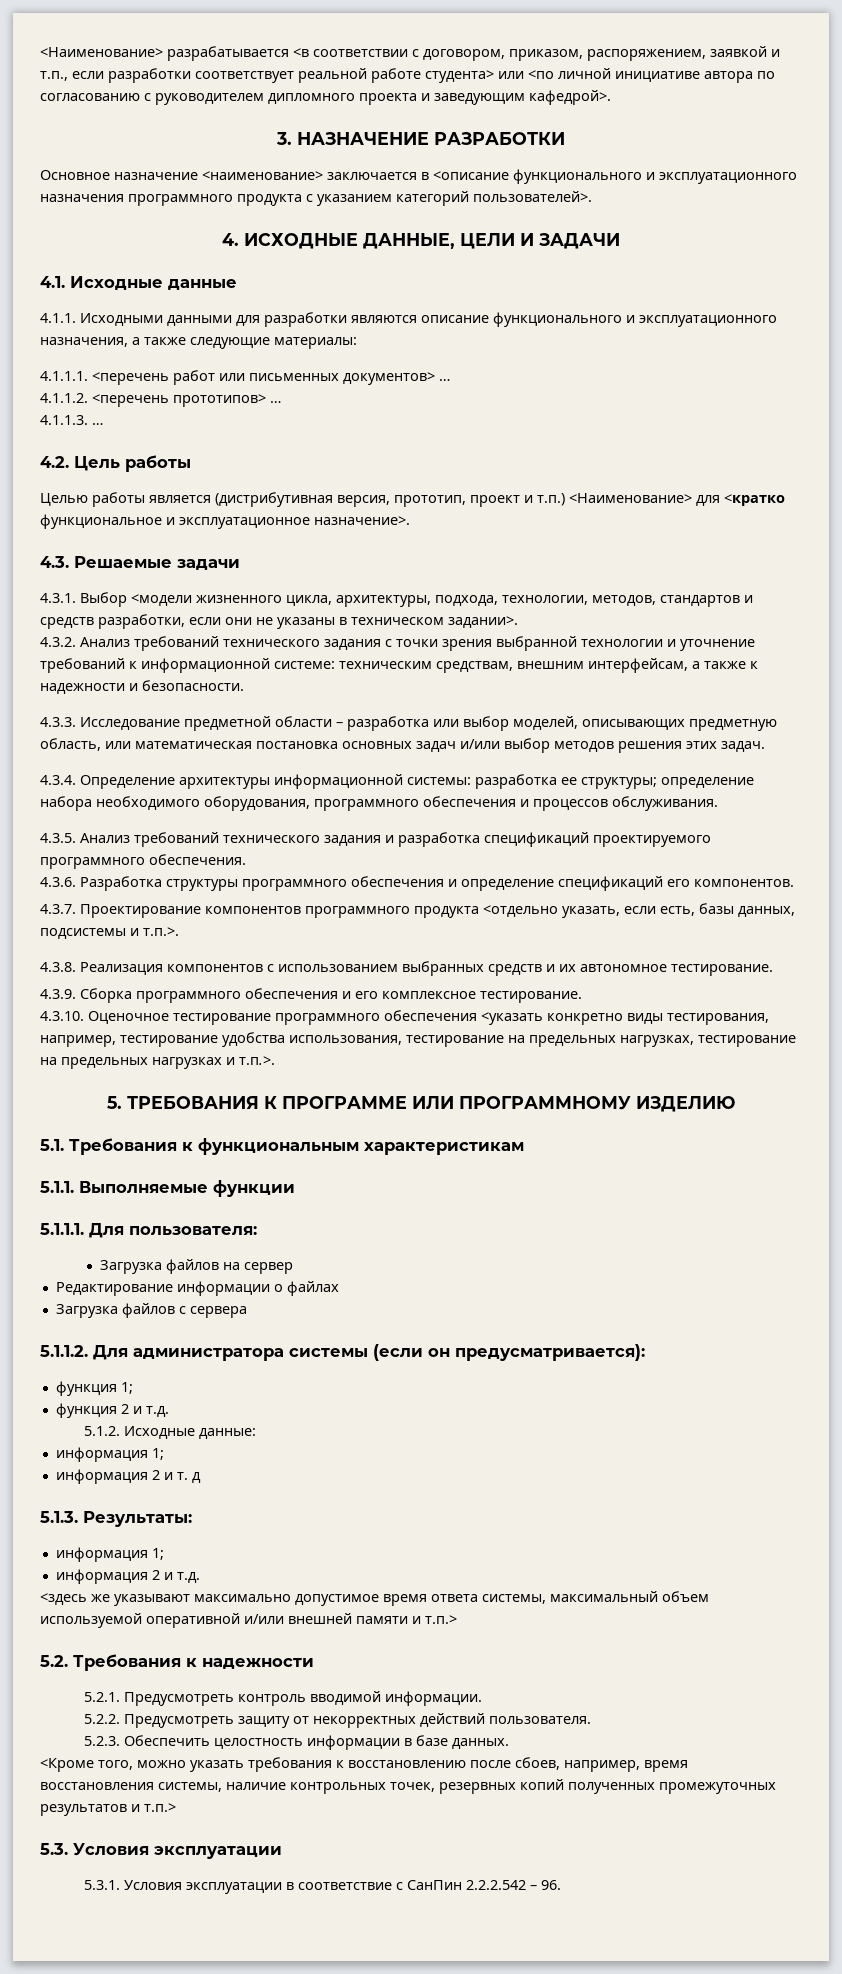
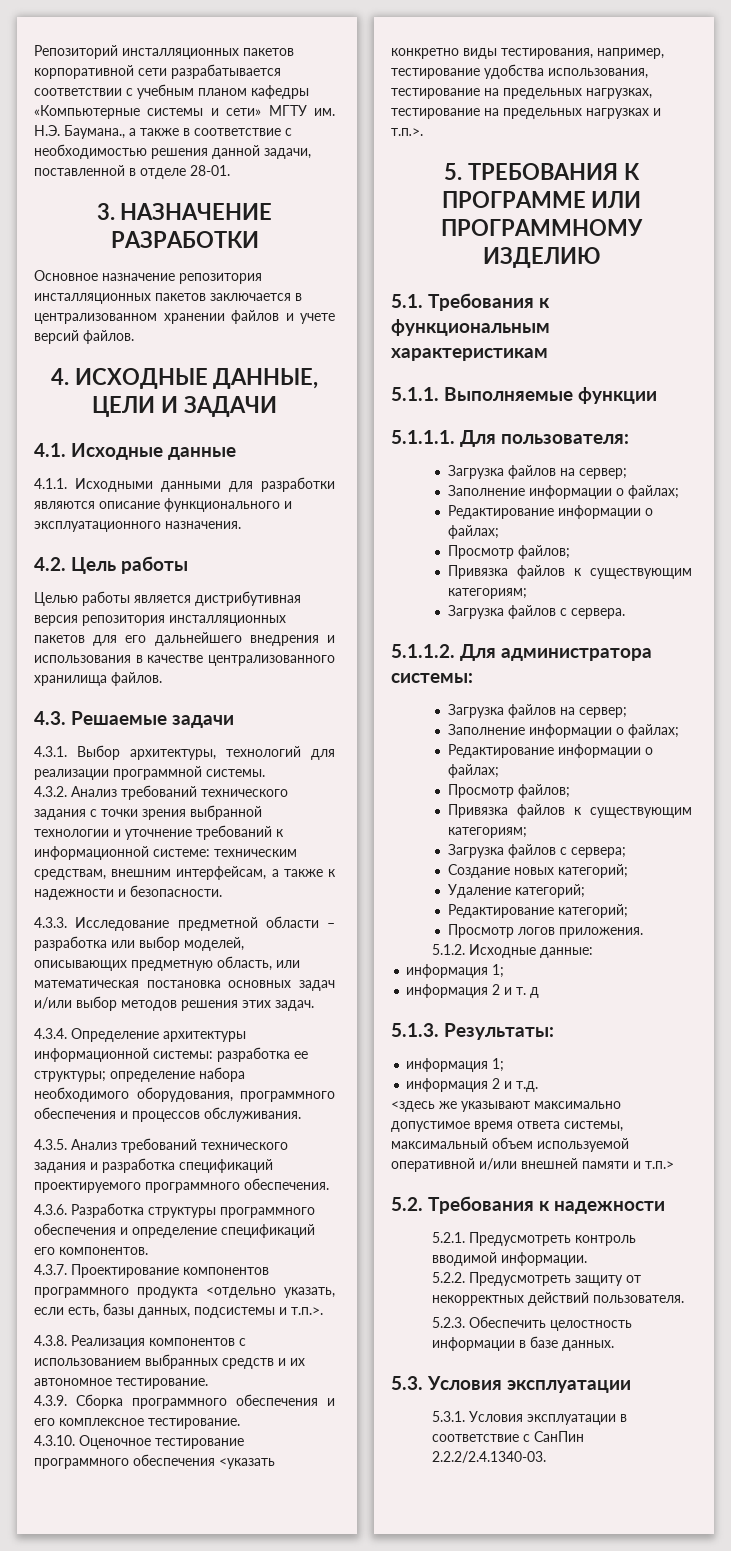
[40,46,780,61] [40,68,775,83] [40,90,611,105] <Наименование> разрабатывается <в соответствии с договором, приказом, распоряжением, заявкой и т.п., если разработки соответствует реальной работе студента> или <по личной инициативе автора по согласованию с руководителем дипломного проекта и заведующим кафедрой>. -> [34,45,294,59] [34,64,281,79] [34,84,309,99] [34,105,335,119] [34,125,292,139] [34,144,311,159] [34,165,230,179] Репозиторий инсталляционных пакетов корпоративной сети разрабатывается соответствии с учебным планом кафедры «Компьютерные системы и сети» МГТУ им. Н.Э. Баумана., а также в соответствие с необходимостью решения данной задачи, поставленной в отделе 28-01.
[202,169,797,184] [40,191,592,206] <наименование> заключается в <описание функционального и эксплуатационного назначения программного продукта с указанием категорий пользователей>. -> [179,273,262,284] [34,293,302,304] [34,310,335,324] [34,330,134,344] репозитория инсталляционных пакетов заключается в централизованном хранении файлов и учете версий файлов.
[40,337,357,349] [40,370,450,385] [40,393,281,407] [40,415,103,425] назначения, а также следующие материалы: // 4.1.1.1. <перечень работ или письменных документов> … // 4.1.1.2. <перечень прототипов> … // 4.1.1.3. … -> [165,521,241,529] назначения.
[215,492,785,507] [40,514,410,529] (дистрибутивная версия, прототип, проект и т.п.) <Наименование> для <кратко функциональное и эксплуатационное назначение>. -> [195,591,301,606] [34,615,286,626] [34,632,335,646] [34,655,335,666] [34,672,162,686] дистрибутивная версия репозитория инсталляционных пакетов для его дальнейшего внедрения и использования в качестве централизованного хранилища файлов.
[131,594,753,607] [40,614,518,629] <модели жизненного цикла, архитектуры, подхода, технологии, методов, стандартов и средств разработки, если они не указаны в техническом задании>. -> [130,746,335,760] [34,766,265,780] архитектуры, технологий для реализации программной системы.
[243,1262,293,1274] [55,1281,339,1296] [55,1303,247,1318] сервер // Редактирование информации о файлах // Загрузка файлов с сервера -> [578,468,627,479] [447,485,679,499] [447,505,653,519] [447,525,499,539] [447,545,570,559] [447,565,692,579] [447,588,527,599] [447,605,625,619] сервер; // Заполнение информации о файлах; // Редактирование информации о файлах; // Просмотр файлов; // Привязка файлов к существующим категориям; // Загрузка файлов с сервера.
[289,1344,645,1361] [55,1381,133,1396] [55,1403,169,1418] системы (если он предусматривается): // функция 1; // функция 2 и т.д. -> [391,673,473,683] [447,704,627,718] [447,724,679,738] [447,744,653,758] [447,764,499,778] [447,784,570,798] [447,804,692,818] [447,827,527,838] [447,844,626,858] [447,864,628,878] [447,884,585,898] [447,904,628,918] [447,924,643,938] системы: // Загрузка файлов на сервер; // Заполнение информации о файлах; // Редактирование информации о файлах; // Просмотр файлов; // Привязка файлов к существующим категориям; // Загрузка файлов с сервера; // Создание новых категорий; // Удаление категорий; // Редактирование категорий; // Просмотр логов приложения.
[40,1757,688,1772] [40,1779,776,1794] [40,1803,176,1816] // <Кроме того, можно указать требования к восстановлению после сбоев, например, время восстановления системы, наличие контрольных точек, резервных копий полученных промежуточных результатов и т.п.> -> (615, 1345) none
[465,1880,561,1890] 2.2.2.542 – 96. -> [432,1451,547,1463] 2.2.2/2.4.1340-03.

